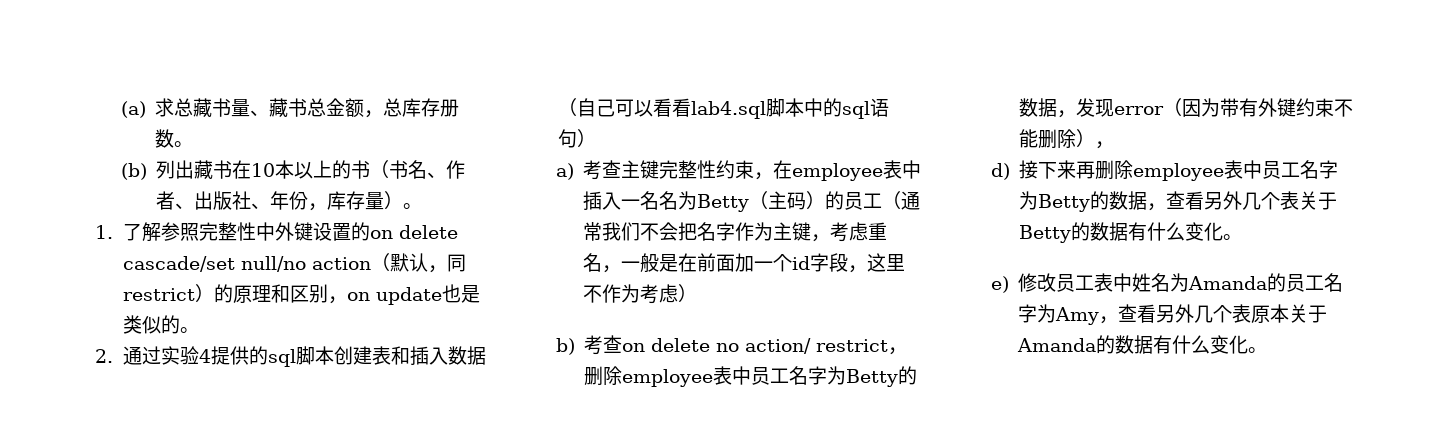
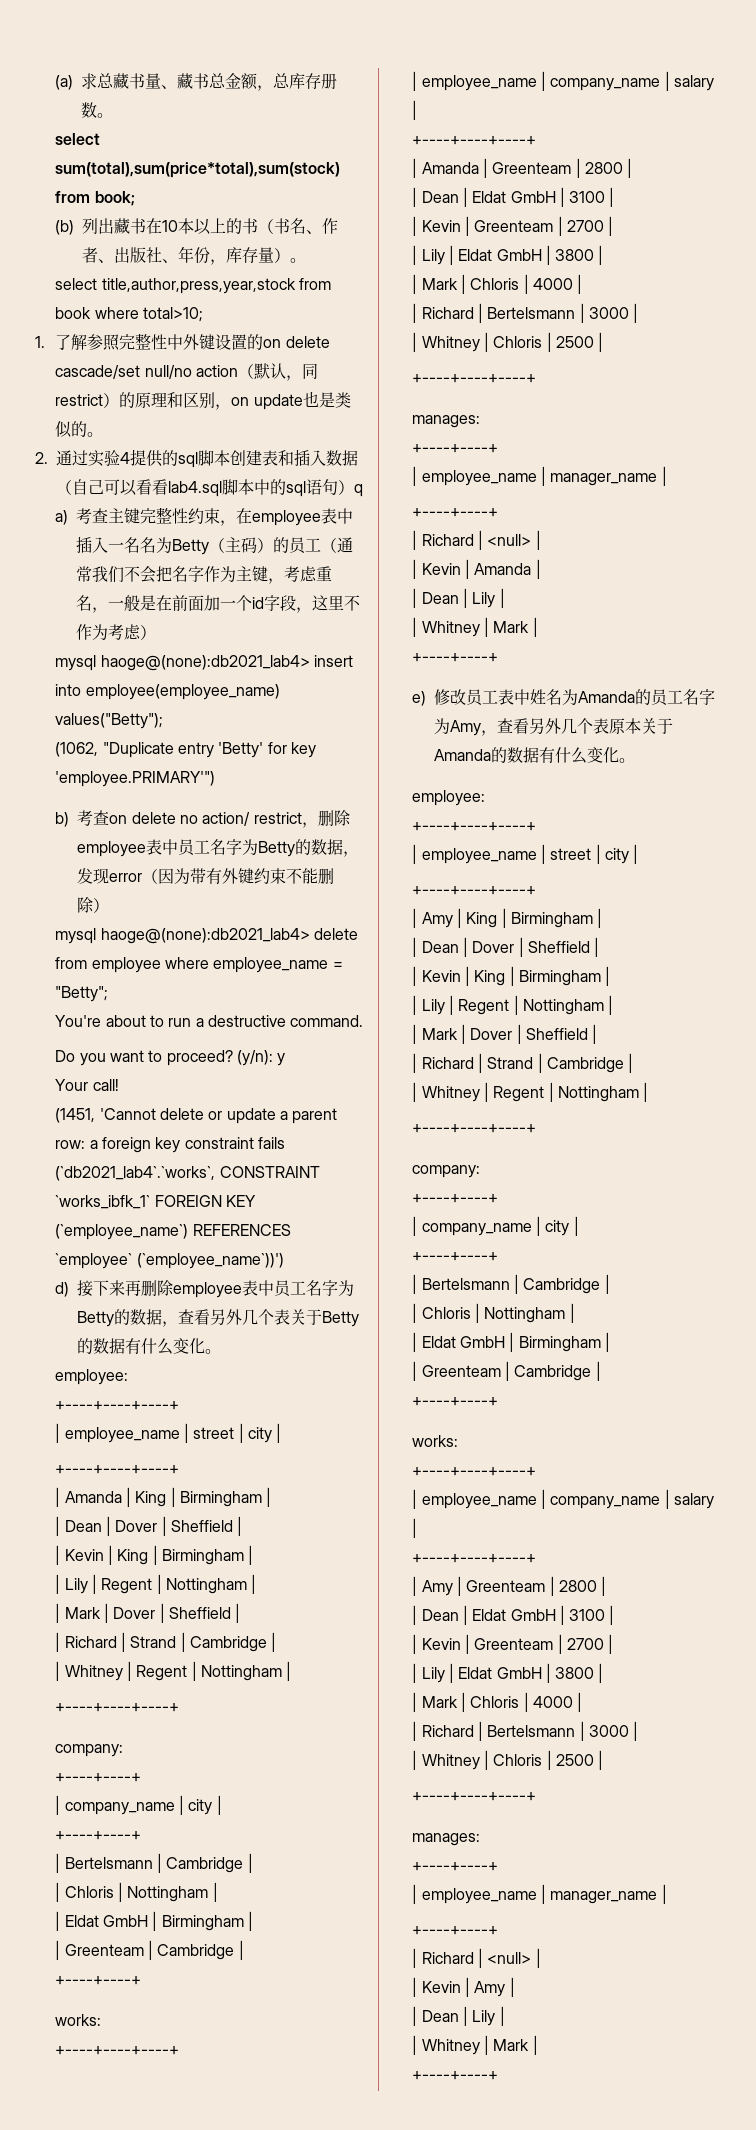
(194, 144) none -> [55,133,101,145] [55,162,341,178] [55,191,135,206] // select sum(total),sum(price*total),sum(stock) from book;
(423, 206) none -> [55,278,331,294] [55,307,203,322] // select title,author,press,year,stock from book where total>10;
(596, 138) none -> [354,484,363,497] q
(698, 293) none -> [55,655,353,671] [55,684,280,700] [55,713,164,729] [55,742,316,758] [55,771,216,787] // mysql haoge@(none):db2021_lab4> insert into employee(employee_name) values("Betty"); // (1062, "Duplicate entry 'Betty' for key 'employee.PRIMARY'")
[1095,141,1115,149] ， -> [55,928,358,944] [55,957,343,973] [55,986,109,1002] [55,1015,364,1027] [55,1050,286,1066] [55,1079,119,1091] [55,1108,338,1124] [55,1137,285,1153] [55,1166,320,1181] [55,1195,256,1209] [55,1224,291,1240] [55,1253,284,1269] // mysql haoge@(none):db2021_lab4> delete from employee where employee_name = "Betty"; // You're about to run a destructive command. // Do you want to proceed? (y/n): y // Your call! // (1451, 'Cannot delete or update a parent row: a foreign key constraint fails (`db2021_lab4`.`works`, CONSTRAINT `works_ibfk_1` FOREIGN KEY (`employee_name`) REFERENCES `employee` (`employee_name`))')
(1243, 237) none -> [55,1369,129,1385] [55,1401,180,1410] [55,1423,282,1443] [55,1465,180,1474] [55,1487,272,1507] [55,1516,243,1536] [55,1545,254,1565] [55,1574,257,1594] [55,1603,241,1623] [55,1632,277,1652] [55,1661,292,1681] [55,1703,180,1712] [55,1744,124,1757] [55,1773,142,1782] [55,1795,222,1815] [55,1831,142,1840] [55,1853,253,1873] [55,1882,218,1902] [55,1911,253,1931] [55,1940,244,1960] [55,1976,142,1985] [55,2014,102,2026] [55,2046,180,2055] [412,71,714,91] [412,100,418,120] [412,136,537,145] [412,158,633,178] [412,187,615,207] [412,216,614,236] [412,245,604,265] [412,274,583,294] [412,303,639,323] [412,332,604,352] [412,374,537,383] [412,415,481,428] [412,444,499,453] [412,466,667,486] [412,508,499,517] [412,530,541,550] [412,559,541,579] [412,588,505,608] [412,617,538,637] [412,653,499,662] // employee: // +----+----+----+ // | employee_name | street | city | // +----+----+----+ // | Amanda | King | Birmingham | // | Dean | Dover | Sheffield | // | Kevin | King | Birmingham | // | Lily | Regent | Nottingham | // | Mark | Dover | Sheffield | // | Richard | Strand | Cambridge | // | Whitney | Regent | Nottingham | // +----+----+----+ // company: // +----+----+ // | company_name | city | // +----+----+ // | Bertelsmann | Cambridge | // | Chloris | Nottingham | // | Eldat GmbH | Birmingham | // | Greenteam | Cambridge | // +----+----+ // works: // +----+----+----+ // | employee_name | company_name | salary | // +----+----+----+ // | Amanda | Greenteam | 2800 | // | Dean | Eldat GmbH | 3100 | // | Kevin | Greenteam | 2700 | // | Lily | Eldat GmbH | 3800 | // | Mark | Chloris | 4000 | // | Richard | Bertelsmann | 3000 | // | Whitney | Chloris | 2500 | // +----+----+----+ // manages: // +----+----+ // | employee_name | manager_name | // +----+----+ // | Richard | <null> | // | Kevin | Amanda | // | Dean | Lily | // | Whitney | Mark | // +----+----+
(1268, 350) none -> [412,790,486,806] [412,822,537,831] [412,844,639,864] [412,886,537,895] [412,908,603,928] [412,937,600,957] [412,966,611,986] [412,995,614,1015] [412,1024,598,1044] [412,1053,634,1073] [412,1082,649,1102] [412,1124,537,1133] [412,1165,481,1178] [412,1194,499,1203] [412,1216,579,1236] [412,1252,499,1261] [412,1274,610,1294] [412,1303,575,1323] [412,1332,610,1352] [412,1361,601,1381] [412,1397,499,1406] [412,1435,459,1447] [412,1467,537,1476] [412,1489,714,1509] [412,1518,418,1538] [412,1554,537,1563] [412,1576,607,1596] [412,1605,615,1625] [412,1634,614,1654] [412,1663,604,1683] [412,1692,583,1712] [412,1721,639,1741] [412,1750,604,1770] [412,1792,537,1801] [412,1833,481,1846] [412,1862,499,1871] [412,1884,667,1904] [412,1926,499,1935] [412,1948,541,1968] [412,1977,515,1997] [412,2006,505,2026] [412,2035,538,2055] [412,2071,499,2080] // employee: // +----+----+----+ // | employee_name | street | city | // +----+----+----+ // | Amy | King | Birmingham | // | Dean | Dover | Sheffield | // | Kevin | King | Birmingham | // | Lily | Regent | Nottingham | // | Mark | Dover | Sheffield | // | Richard | Strand | Cambridge | // | Whitney | Regent | Nottingham | // +----+----+----+ // company: // +----+----+ // | company_name | city | // +----+----+ // | Bertelsmann | Cambridge | // | Chloris | Nottingham | // | Eldat GmbH | Birmingham | // | Greenteam | Cambridge | // +----+----+ // works: // +----+----+----+ // | employee_name | company_name | salary | // +----+----+----+ // | Amy | Greenteam | 2800 | // | Dean | Eldat GmbH | 3100 | // | Kevin | Greenteam | 2700 | // | Lily | Eldat GmbH | 3800 | // | Mark | Chloris | 4000 | // | Richard | Bertelsmann | 3000 | // | Whitney | Chloris | 2500 | // +----+----+----+ // manages: // +----+----+ // | employee_name | manager_name | // +----+----+ // | Richard | <null> | // | Kevin | Amy | // | Dean | Lily | // | Whitney | Mark | // +----+----+

